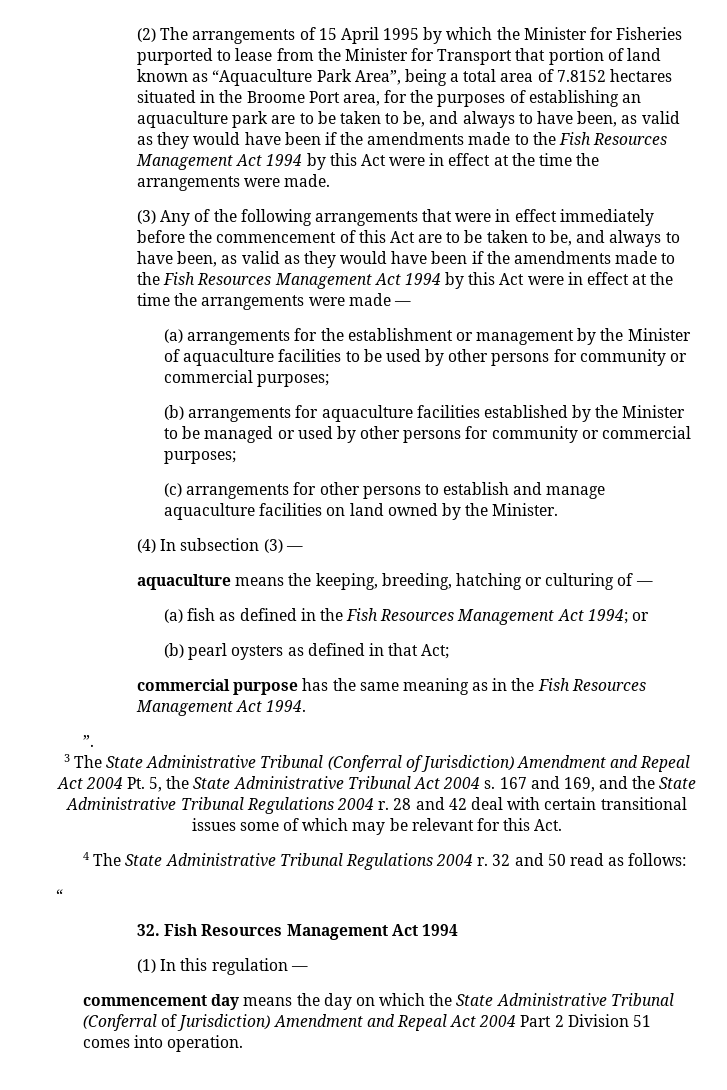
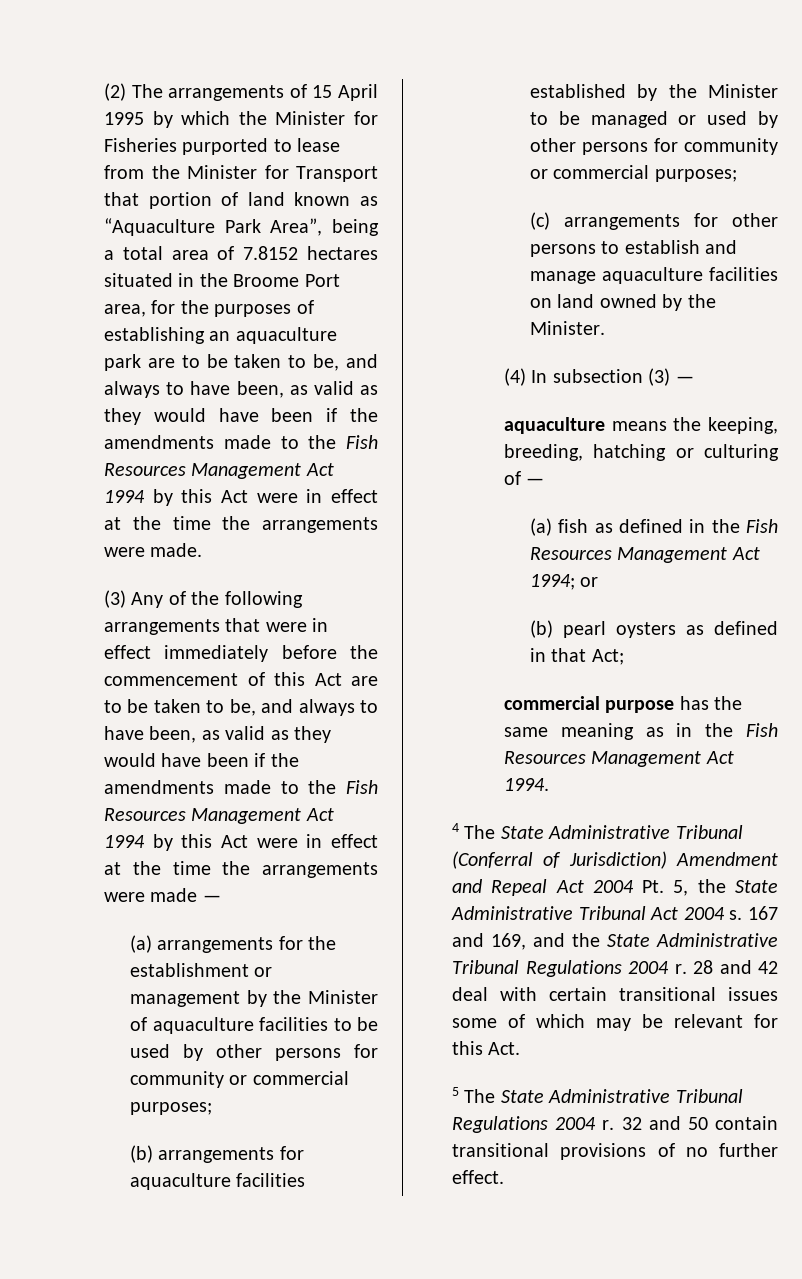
[82,735,94,747] [63,754,70,762] ”. // 3 -> [452,823,460,832] 4
[82,852,89,860] 4 -> [452,1087,460,1096] 5
[570,853,687,866] [56,889,63,901] [136,924,458,940] [136,958,308,975] [82,993,674,1010] [82,1014,652,1031] [82,1035,244,1052] read as follows: // “ // 32. Fish Resources Management Act 1994 // (1) In this regulation — // commencement day means the day on which the State Administrative Tribunal (Conferral of Jurisdiction) Amendment and Repeal Act 2004 Part 2 Division 51 comes into operation. -> [715,1116,778,1130] [452,1143,778,1160] [452,1170,505,1184] contain transitional provisions of no further effect.

